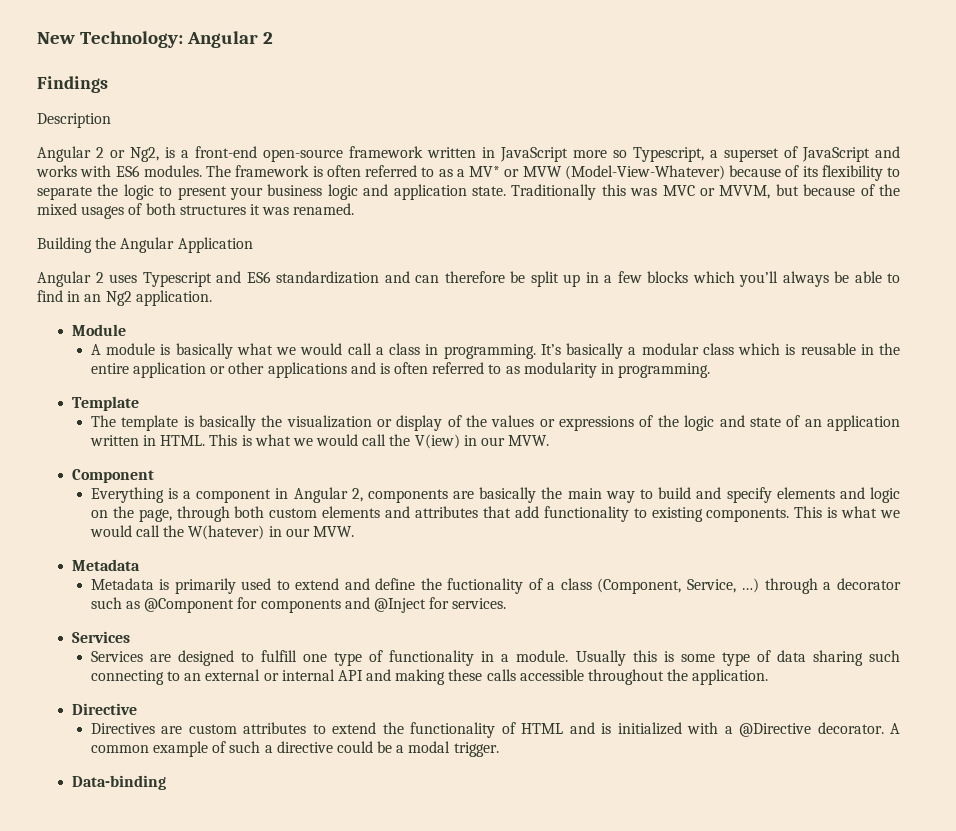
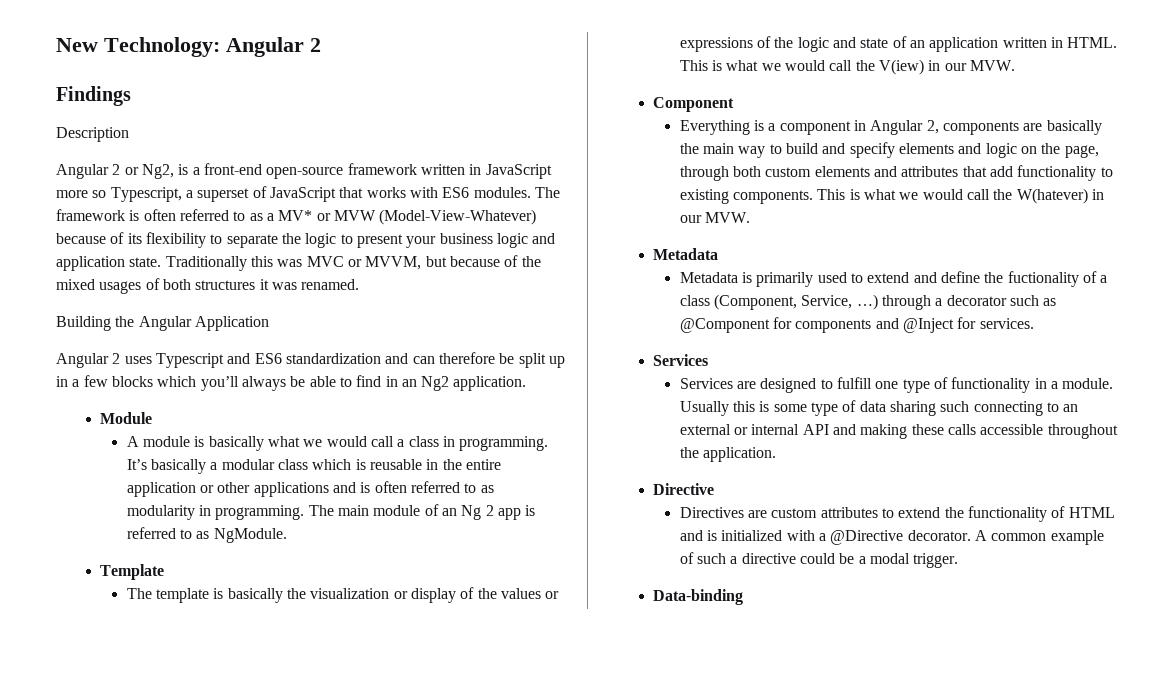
[875,146,900,158] and -> [339,187,364,198] that
(711, 370) none -> [308,504,536,520] [126,527,287,543] The main module of an Ng 2 app is referred to as NgModule.

